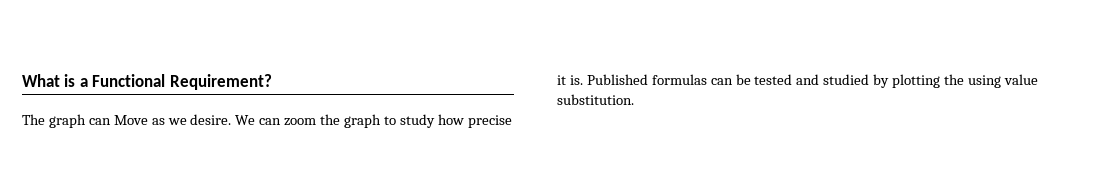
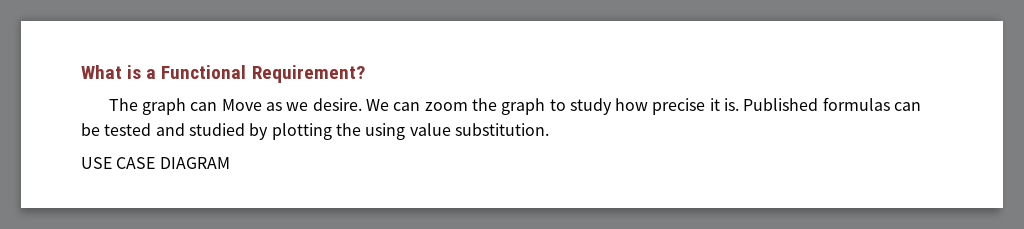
(634, 99) none -> [81,157,230,169] // USE CASE DIAGRAM

